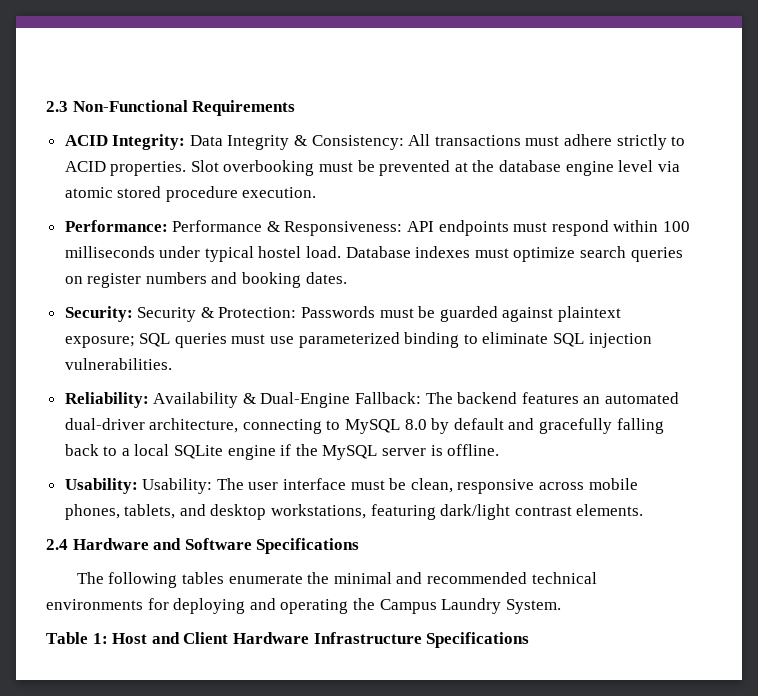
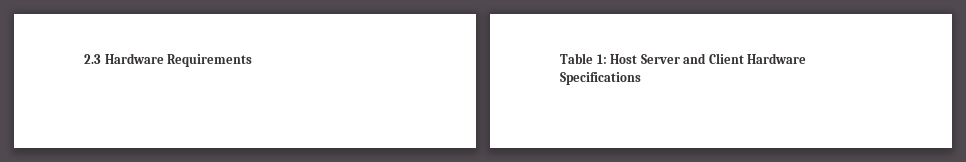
[72,100,188,112] Non-Functional -> [104,53,164,64] Hardware
[64,134,686,150] [64,160,680,176] [64,186,317,202] [64,220,691,236] [64,246,683,262] [64,272,347,288] [64,306,622,322] [64,332,652,348] [64,358,172,370] [64,392,680,408] [64,418,664,434] [64,444,500,460] [64,478,638,494] [64,504,644,520] [46,538,360,554] [76,572,597,588] [46,598,561,614] // ACID Integrity: Data Integrity & Consistency: All transactions must adhere strictly to ACID properties. Slot overbooking must be prevented at the database engine level via atomic stored procedure execution. // Performance: Performance & Responsiveness: API endpoints must respond within 100 milliseconds under typical hostel load. Database indexes must optimize search queries on register numbers and booking dates. // Security: Security & Protection: Passwords must be guarded against plaintext exposure; SQL queries must use parameterized binding to eliminate SQL injection vulnerabilities. // Reliability: Availability & Dual-Engine Fallback: The backend features an automated dual-driver architecture, connecting to MySQL 8.0 by default and gracefully falling back to a local SQLite engine if the MySQL server is offline. // Usability: Usability: The user interface must be clean, responsive across mobile phones, tablets, and desktop workstations, featuring dark/light contrast elements. // 2.4 Hardware and Software Specifications // The following tables enumerate the minimal and recommended technical environments for deploying and operating the Campus Laundry System. -> (253, 60) none
(148, 638) none -> [640,54,680,64] Server
[313,632,422,644] Infrastructure -> (807, 58) none

